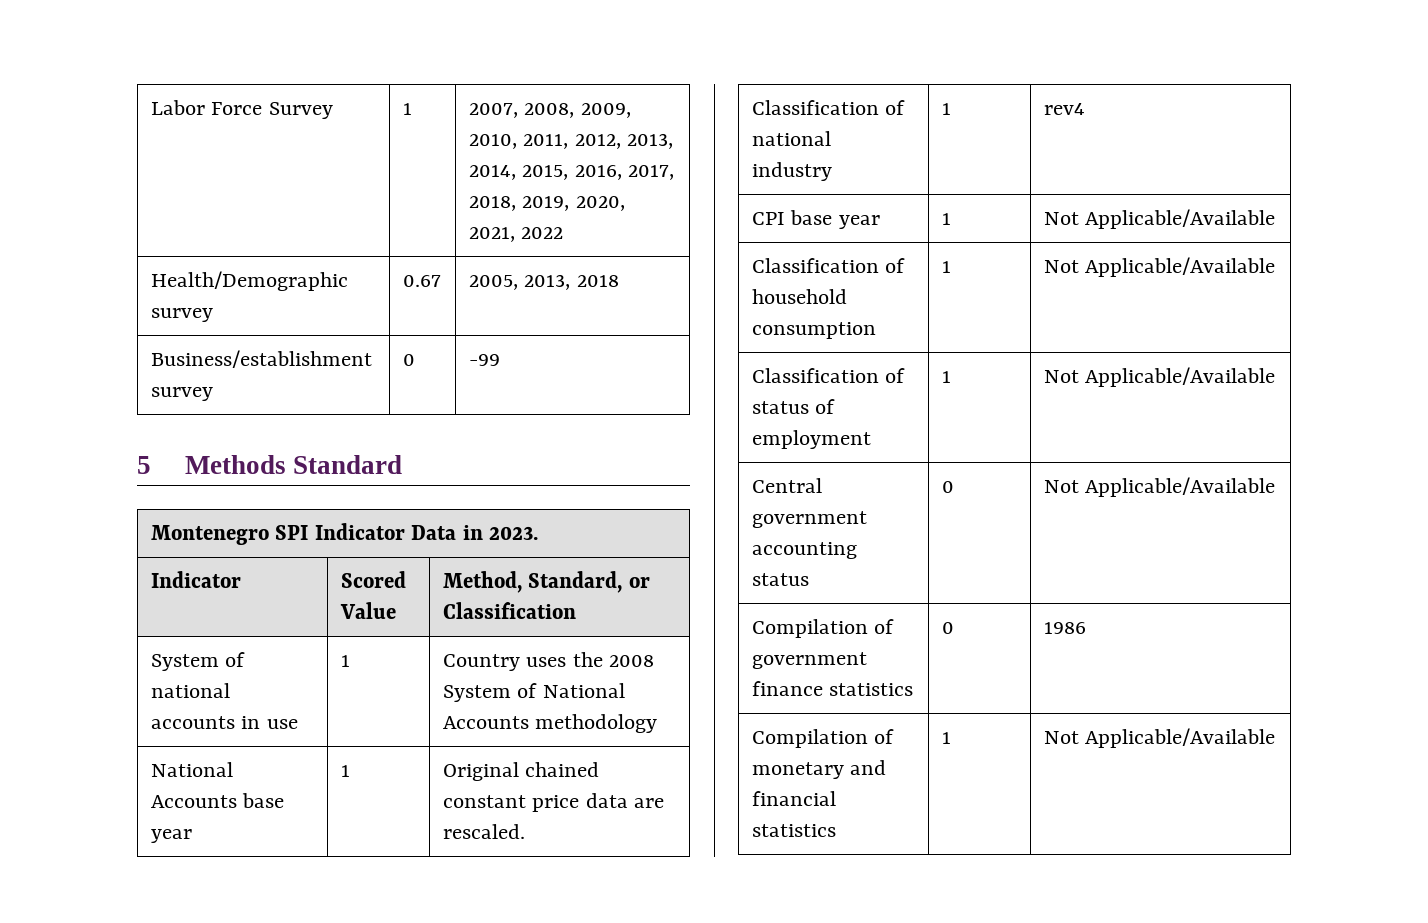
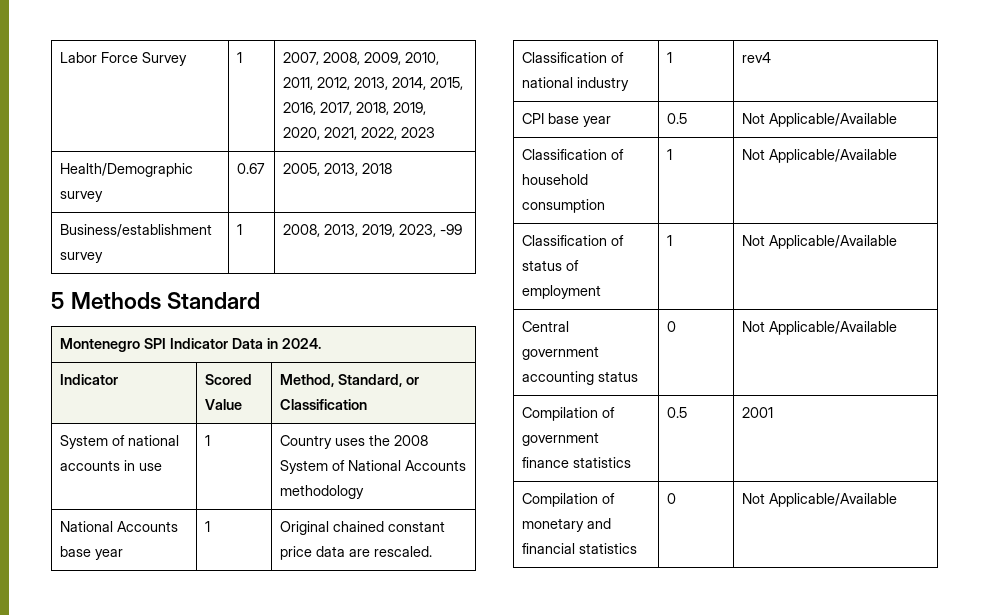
[521,227,564,239] 2022 -> [361,127,436,140] 2022, 2023
[402,354,415,366] 0 | -> [237,224,243,235] [283,224,437,237] 1 | 2008, 2013, 2019, 2023,
[489,526,539,540] 2023. -> [281,338,321,349] 2024.
[941,213,951,225] 1 -> [667,113,688,124] 0.5
[941,622,954,634] [1043,622,1086,634] 0 | 1986 -> [667,407,688,418] [742,407,774,418] 0.5 | 2001
[941,732,951,744] 1 -> [667,493,677,504] 0

